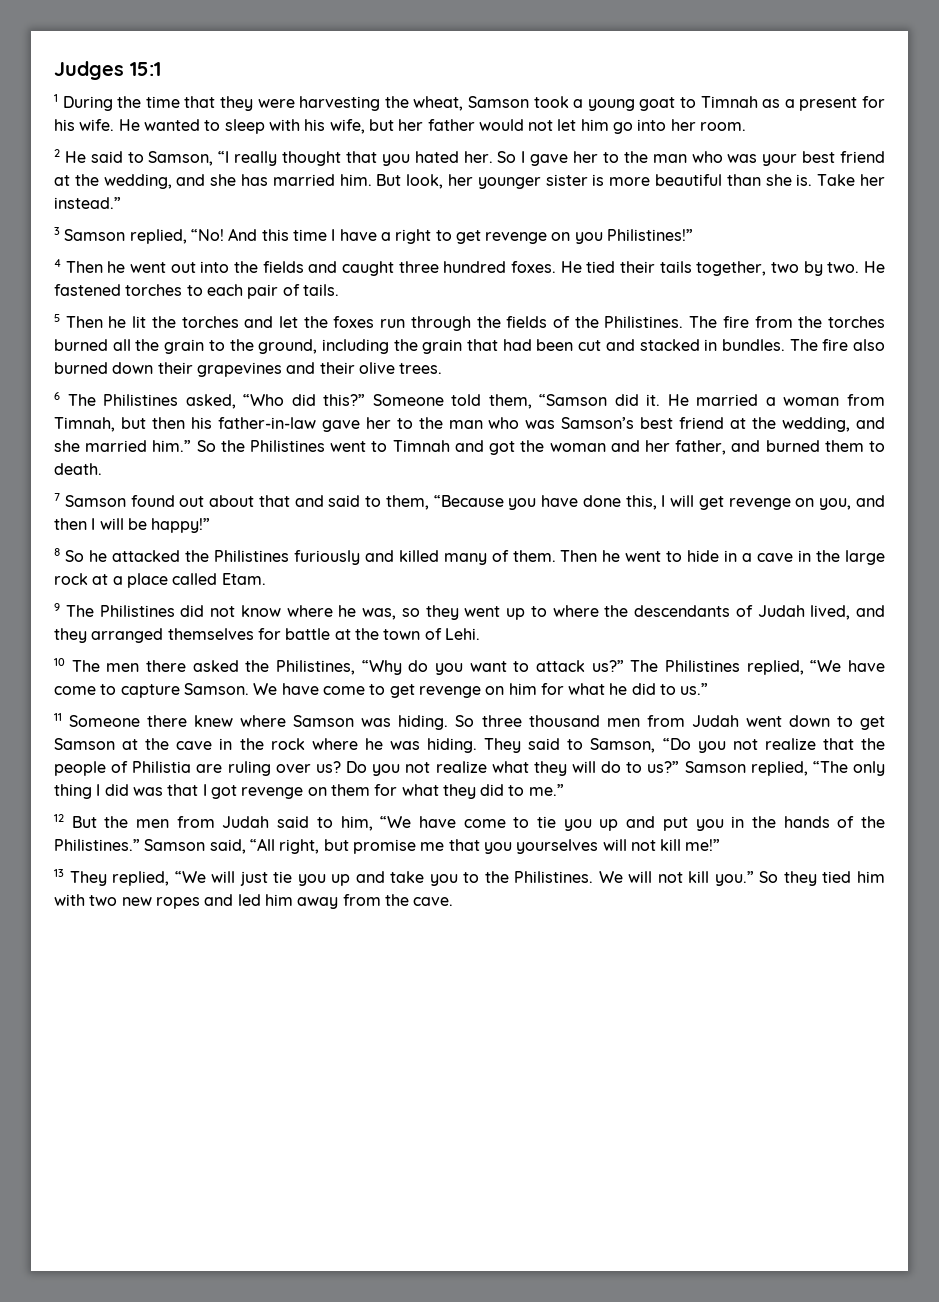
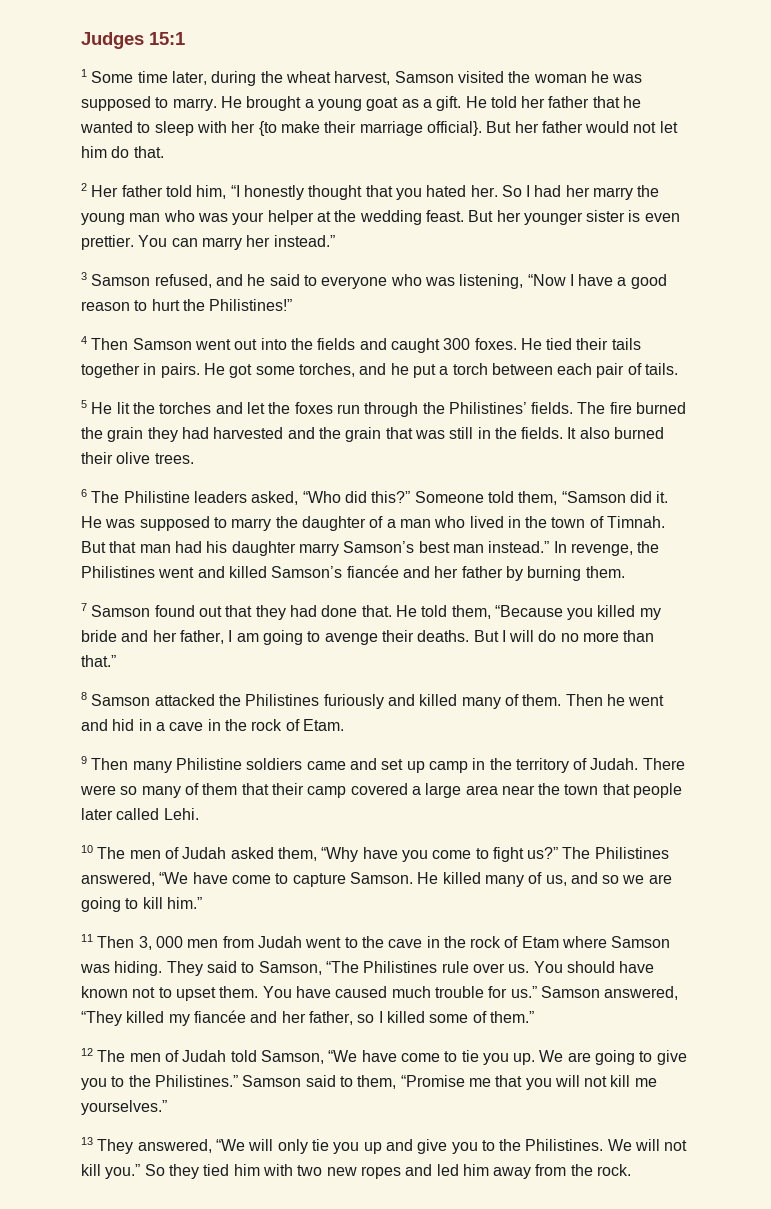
[62,96,886,111] [54,119,394,134] During the time that they were harvesting the wheat, Samson took a young goat to Timnah as a present for his wife. He wanted to sleep with his wife, but -> [91,71,643,86] [81,96,642,111] [80,121,512,136] Some time later, during the wheat harvest, Samson visited the woman he was supposed to marry. He brought a young goat as a gift. He told her father that he wanted to sleep with her {to make their marriage official}. But
[613,119,747,134] [54,149,278,166] go into her room. // 2 He said to Samson, “I really -> [111,146,164,158] [81,183,304,200] do that. // 2 Her father told him, “I honestly
[530,151,885,166] [54,174,885,189] [54,197,121,209] [54,227,603,244] gave her to the man who was your best friend at the wedding, and she has married him. But look, her younger sister is more beautiful than she is. Take her instead.” // 3 Samson replied, “No! And this time I have a right to get revenge on you -> [534,185,660,200] [81,210,680,225] [81,235,335,250] [81,272,667,289] [81,299,205,311] had her marry the young man who was your helper at the wedding feast. But her younger sister is even prettier. You can marry her instead.” // 3 Samson refused, and he said to everyone who was listening, “Now I have a good reason to hurt the
[107,261,126,273] he -> [132,338,192,350] Samson
[398,261,507,273] three hundred -> [443,338,471,350] 300
[696,261,885,276] [54,284,203,296] together, two by two. He fastened torches to -> [81,363,553,378] together in pairs. He got some torches, and he put a torch between
[65,316,127,328] Then he -> [91,402,113,414] He
[506,316,885,328] [54,339,886,354] [54,362,316,377] fields of the Philistines. The fire from the torches burned all the grain to the ground, including the grain that had been cut and stacked in bundles. The fire also burned down their grapevines and -> [448,402,687,414] [81,427,665,442] Philistines’ fields. The fire burned the grain they had harvested and the grain that was still in the fields. It also burned
[103,394,179,406] Philistines -> [123,491,247,503] Philistine leaders
[696,394,885,406] [54,417,886,432] [54,440,886,455] [54,463,102,475] [54,493,886,510] [54,518,211,533] married a woman from Timnah, but then his father-in-law gave her to the man who was Samson’s best friend at the wedding, and she married him.” So the Philistines went to Timnah and got the woman and her father, and burned them to death. // 7 Samson found out about that and said to them, “Because you have done this, I will get revenge on you, and then I will be happy!” -> [105,516,666,531] [81,541,660,556] [81,565,625,581] [81,603,661,620] [81,630,655,645] [81,655,116,667] was supposed to marry the daughter of a man who lived in the town of Timnah. But that man had his daughter marry Samson’s best man instead.” In revenge, the Philistines went and killed Samson’s fiancée and her father by burning them. // 7 Samson found out that they had done that. He told them, “Because you killed my bride and her father, I am going to avenge their deaths. But I will do no more than that.”
[64,550,107,562] So he -> [91,694,151,706] Samson
[666,550,720,562] to hide -> [81,719,135,731] and hid
[845,550,886,565] [54,573,266,588] [54,603,885,620] [54,628,480,643] [54,658,586,675] large rock at a place called Etam. // 9 The Philistines did not know where he was, so they went up to where the descendants of Judah lived, and they arranged themselves for battle at the town of Lehi. // 10 The men there asked the Philistines, “Why do you want to attack -> [251,719,344,731] [81,756,685,773] [80,783,683,798] [81,808,199,820] [81,845,524,862] rock of Etam. // 9 Then many Philistine soldiers came and set up camp in the territory of Judah. There were so many of them that their camp covered a large area near the town that people later called Lehi. // 10 The men of Judah asked them, “Why have you come to fight
[746,660,804,675] replied, -> [81,872,155,886] answered,
[253,683,709,698] [54,713,885,730] [54,738,139,750] We have come to get revenge on him for what he did to us.” // 11 Someone there knew where Samson was hiding. So three thousand men from Judah went down to get Samson at -> [417,872,672,887] [81,897,202,912] [81,934,358,950] He killed many of us, and so we are going to kill him.” // 11 Then 3, 000 men from Judah went to
[311,738,383,750] where he -> [504,936,671,948] of Etam where Samson
[662,738,886,753] [54,761,885,776] [54,784,564,799] [54,814,373,831] “Do you not realize that the people of Philistia are ruling over us? Do you not realize what they will do to us?” Samson replied, “The only thing I did was that I got revenge on them for what they did to me.” // 12 But the men from Judah said to him, -> [325,961,655,973] [81,986,679,1001] [81,1010,534,1026] [81,1048,324,1064] “The Philistines rule over us. You should have known not to upset them. You have caused much trouble for us.” Samson answered, “They killed my fiancée and her father, so I killed some of them.” // 12 The men of Judah told Samson,
[599,816,885,831] [54,838,416,854] up and put you in the hands of the Philistines.” Samson said, “All right, but promise -> [513,1050,687,1065] [81,1075,465,1090] up. We are going to give you to the Philistines.” Samson said to them, “Promise
[516,839,721,854] yourselves will not kill me!” -> [554,1075,657,1087] [81,1100,167,1115] will not kill me yourselves.”
[112,871,170,886] replied, -> [137,1139,212,1153] answered,
[239,871,425,886] just tie you up and take -> [277,1139,448,1154] only tie you up and give
[413,897,454,906] cave. -> [597,1164,632,1176] rock.

